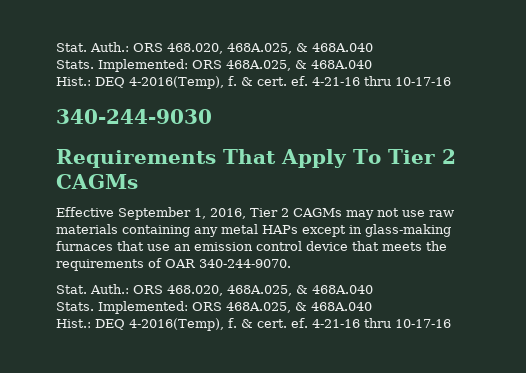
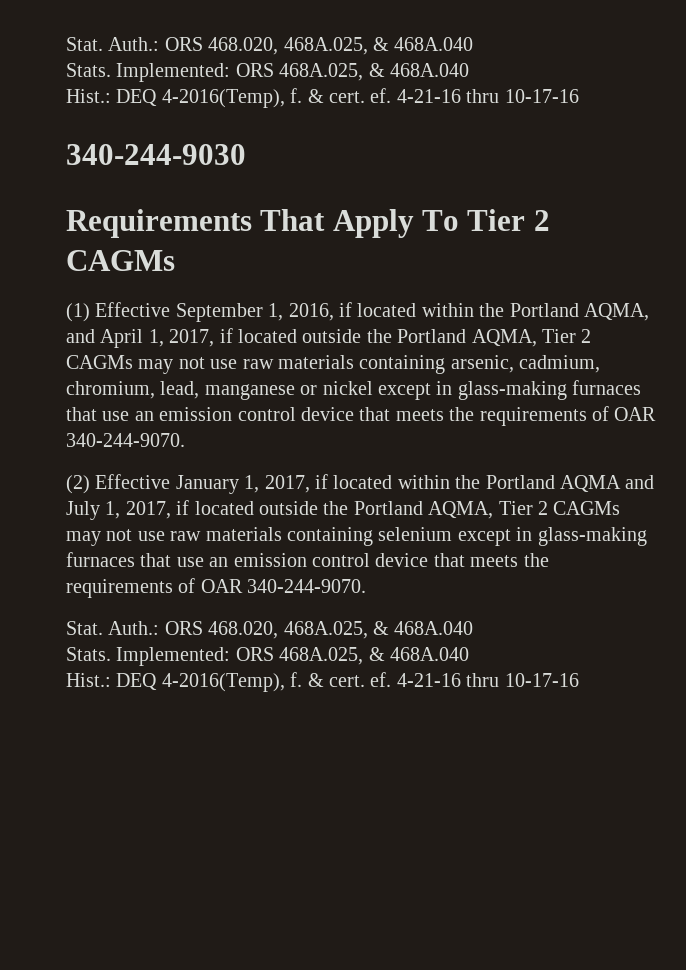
(138, 181) none -> [66,303,90,322] (1)
[250,208,454,220] [56,224,298,237] Tier 2 CAGMs may not use raw materials containing any metal HAPs -> [339,302,649,321] [66,328,592,348] [66,355,601,374] [66,380,642,400] [66,406,657,426] [66,433,185,447] [66,474,655,494] [66,500,621,520] [66,527,453,546] if located within the Portland AQMA, and April 1, 2017, if located outside the Portland AQMA, Tier 2 CAGMs may not use raw materials containing arsenic, cadmium, chromium, lead, manganese or nickel except in glass-making furnaces that use an emission control device that meets the requirements of OAR 340-244-9070. // (2) Effective January 1, 2017, if located within the Portland AQMA and July 1, 2017, if located outside the Portland AQMA, Tier 2 CAGMs may not use raw materials containing selenium

